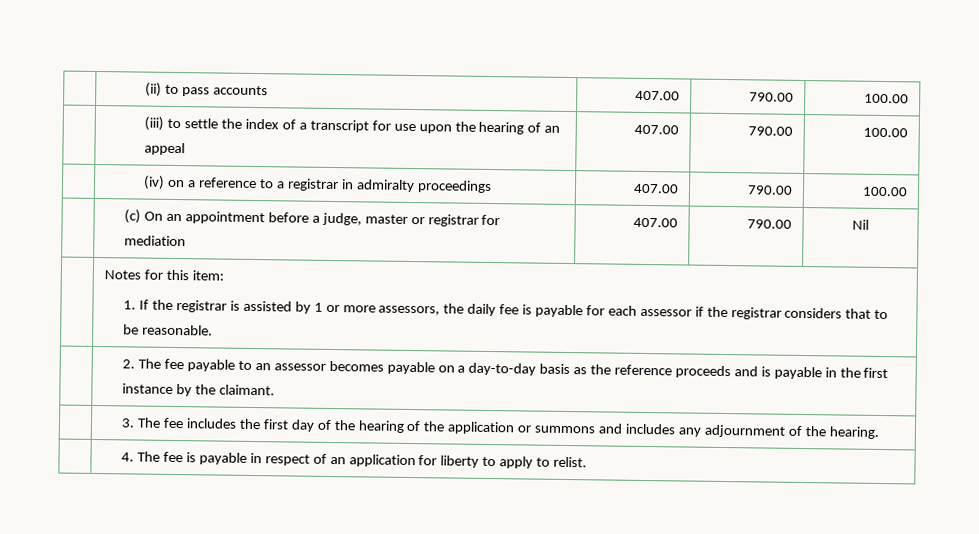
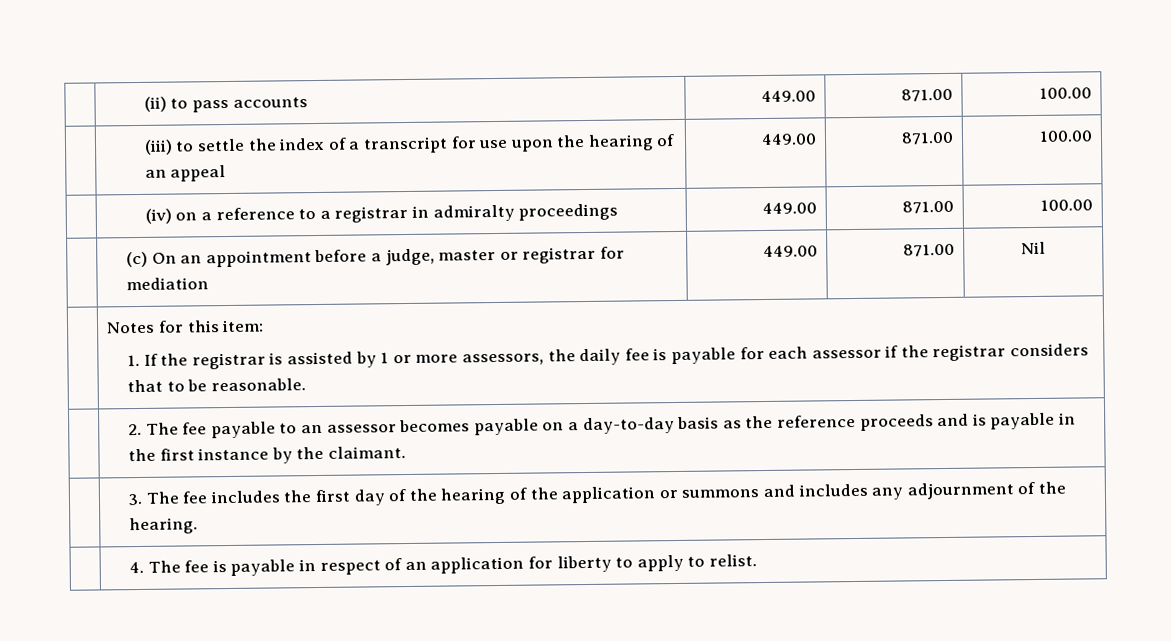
[634,90,680,101] [748,92,794,102] 407.00 | 790.00 -> [760,90,816,103] [900,88,953,102] 449.00 | 871.00
[633,124,679,135] [747,126,793,136] 407.00 | 790.00 -> [760,133,817,146] [900,131,954,145] 449.00 | 871.00
[632,183,679,194] [746,185,793,195] 407.00 | 790.00 -> [761,202,817,215] [901,200,954,214] 449.00 | 871.00
[632,217,678,228] [746,219,792,229] 407.00 | 790.00 -> [762,245,818,258] [902,243,955,257] 449.00 | 871.00

